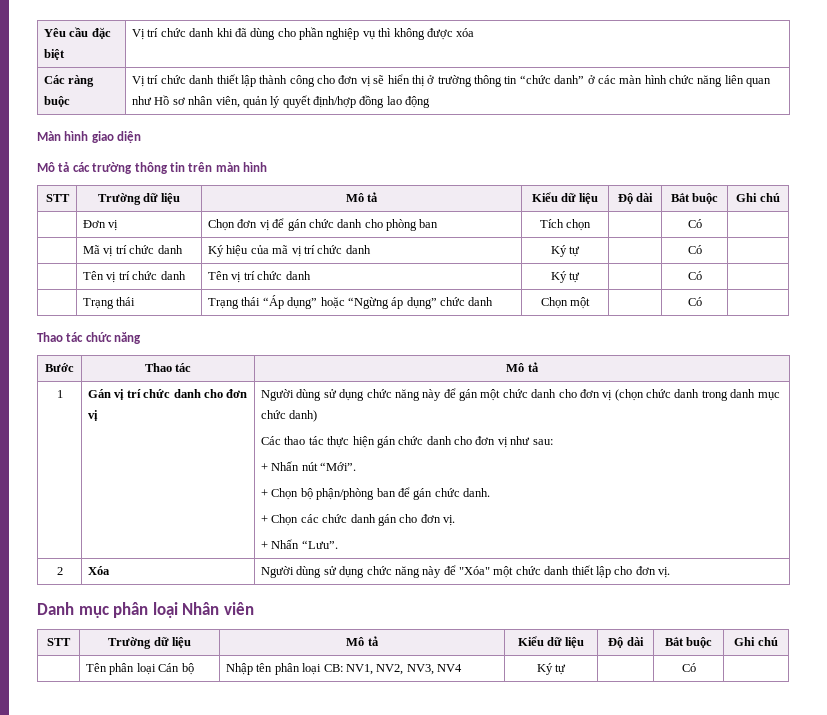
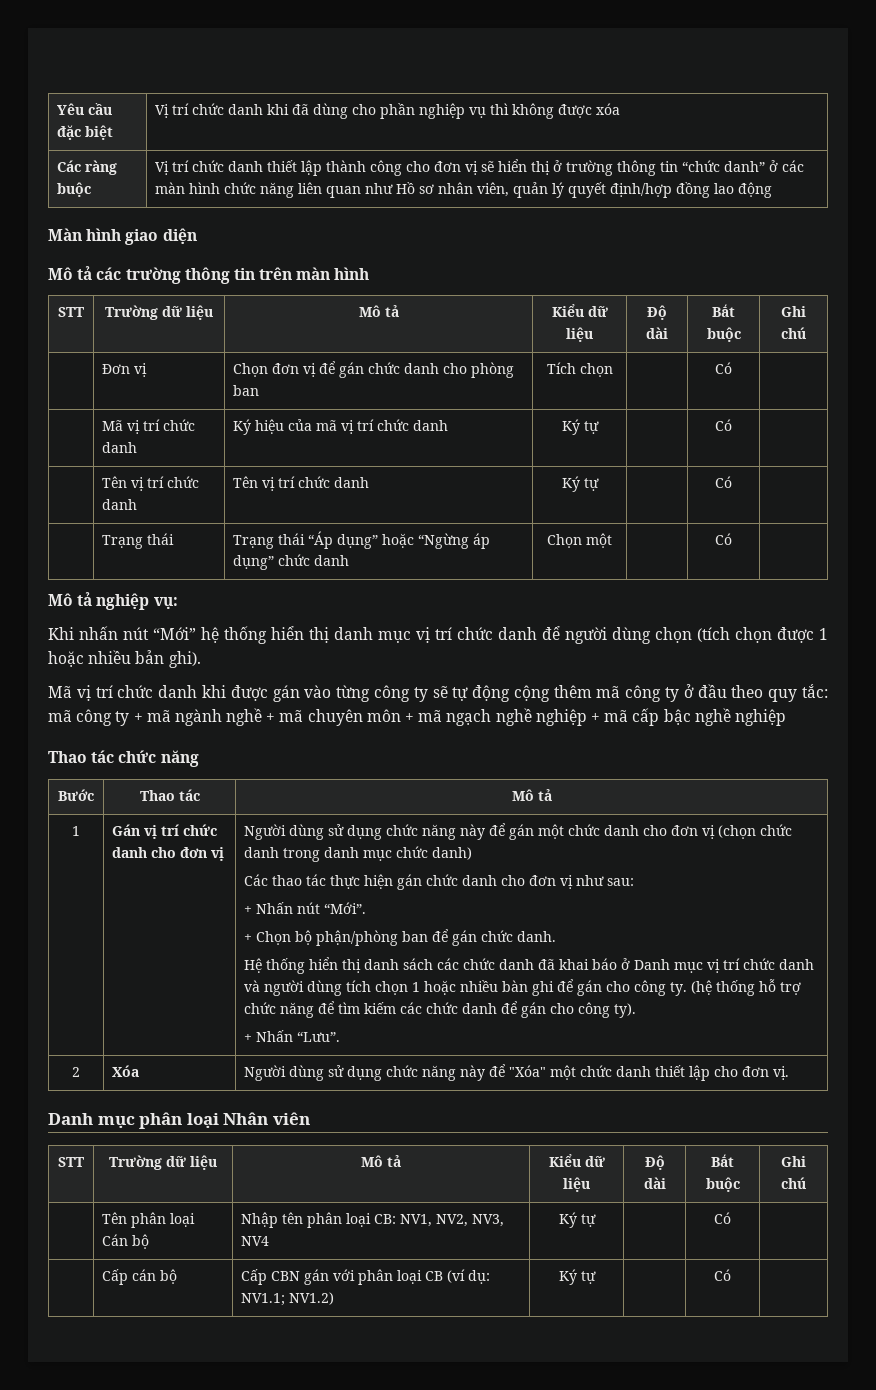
(702, 301) none -> [48,592,178,610] [48,626,828,644] [48,650,201,668] [48,684,828,702] [48,708,786,726] // Mô tả nghiệp vụ: // Khi nhấn nút “Mới” hệ thống hiển thị danh mục vị trí chức danh để người dùng chọn (tích chọn được 1 hoặc nhiều bản ghi). // Mã vị trí chức danh khi được gán vào từng công ty sẽ tự động cộng thêm mã công ty ở đầu theo quy tắc: mã công ty + mã ngành nghề + mã chuyên môn + mã ngạch nghề nghiệp + mã cấp bậc nghề nghiệp
[261,514,456,526] + Chọn các chức danh gán cho đơn vị. -> [244,957,815,974] [244,979,802,996] [244,1001,637,1018] Hệ thống hiển thị danh sách các chức danh đã khai báo ở Danh mục vị trí chức danh và người dùng tích chọn 1 hoặc nhiều bàn ghi để gán cho công ty. (hệ thống hỗ trợ chức năng để tìm kiếm các chức danh để gán cho công ty).
(696, 667) none -> [102,1269,178,1285] [241,1269,491,1285] [241,1292,335,1306] [558,1269,596,1285] [714,1269,731,1281] // | Cấp cán bộ | Cấp CBN gán với phân loại CB (ví dụ: NV1.1; NV1.2) | Ký tự | | Có |

